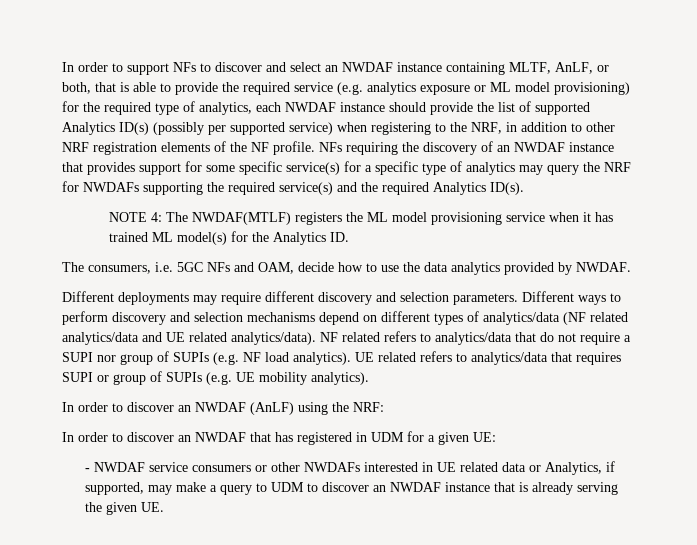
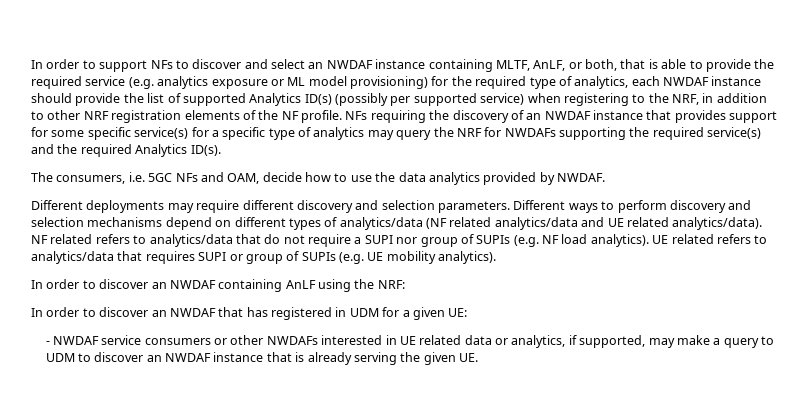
[108,212,613,225] [108,231,349,245] // NOTE 4: The NWDAF(MTLF) registers the ML model provisioning service when it has trained ML model(s) for the Analytics ID. -> (221, 150) none
[250,402,294,415] (AnLF) -> [218,279,316,292] containing AnLF
[545,462,603,475] Analytics, -> [511,335,566,348] analytics,

